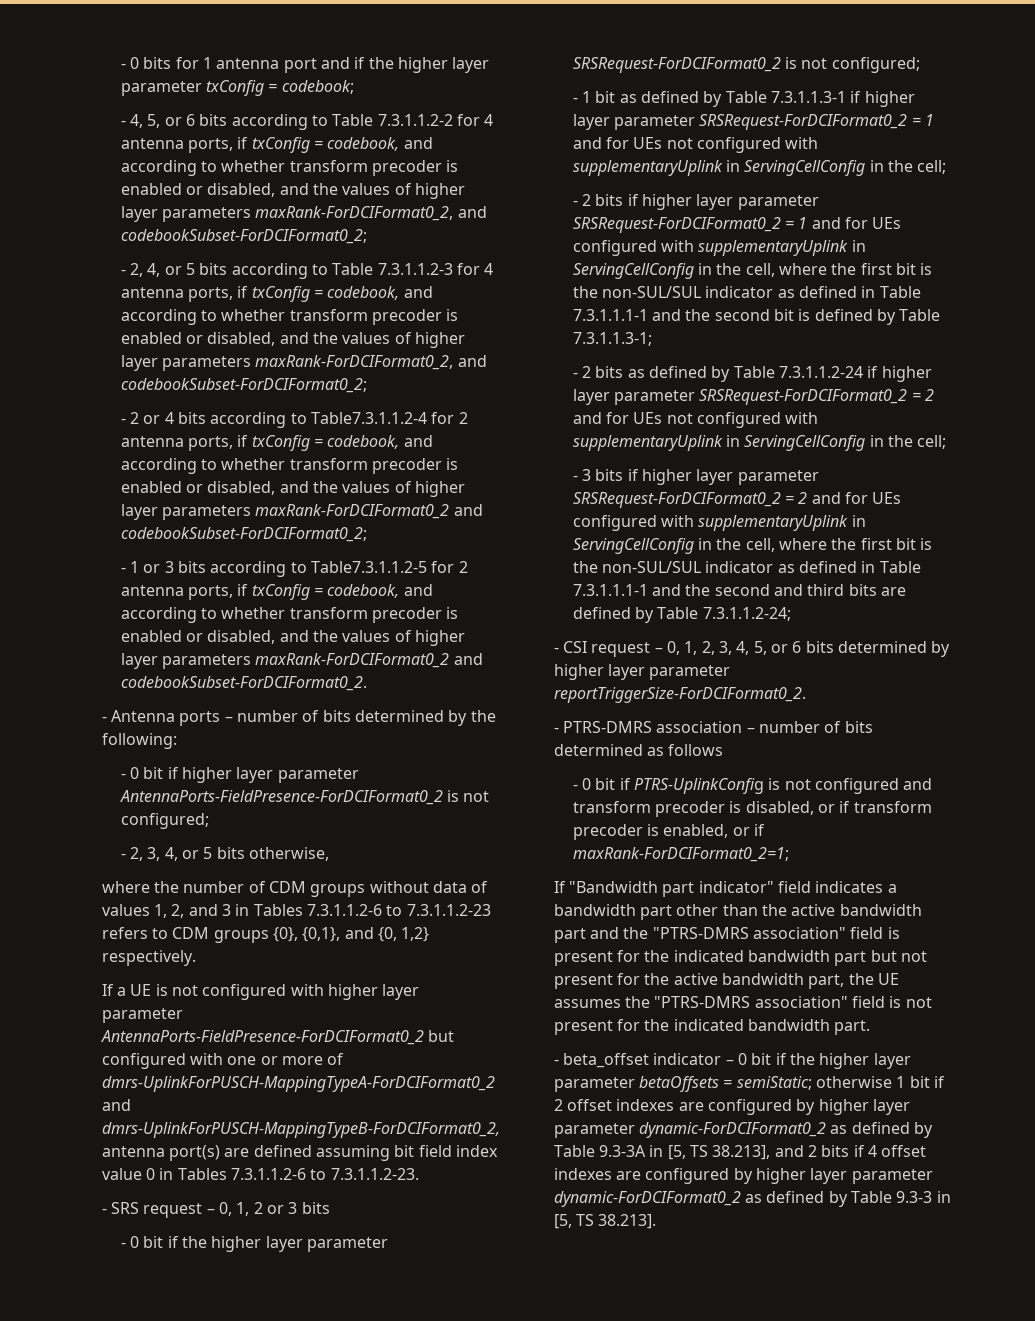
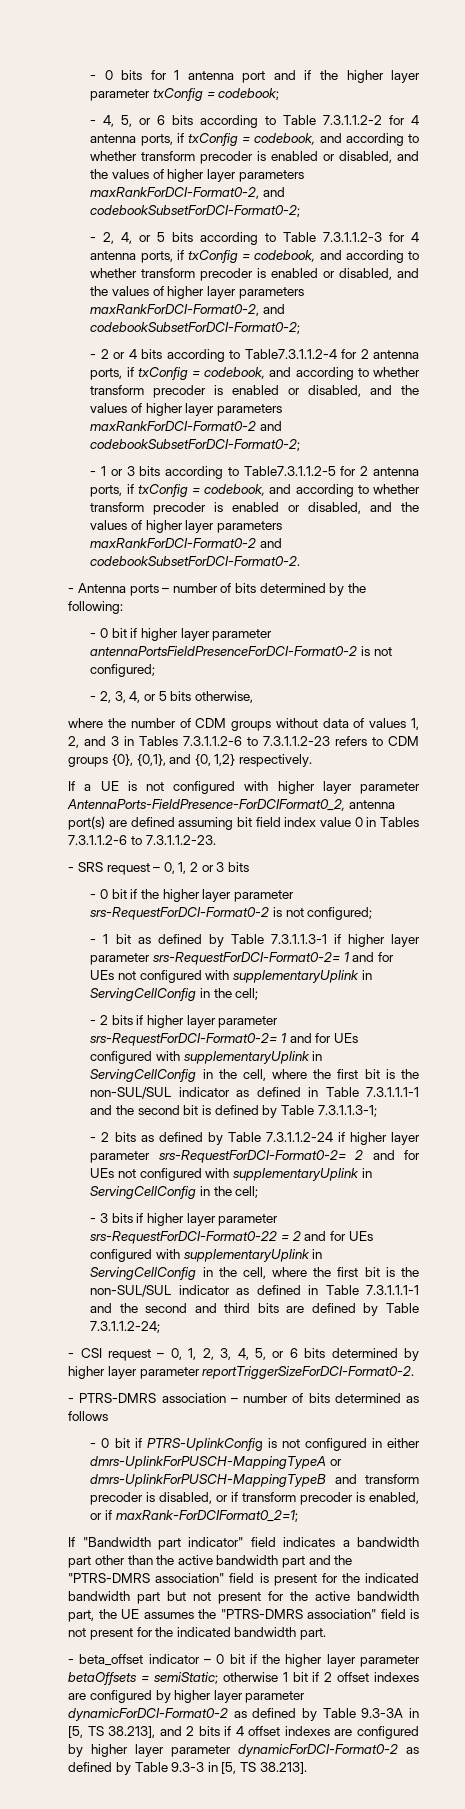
[255,206,487,221] [120,229,367,244] maxRank-ForDCIFormat0_2, and codebookSubset-ForDCIFormat0_2; -> [90,187,286,199] [90,205,301,217] maxRankForDCI-Format0-2, and codebookSubsetForDCI-Format0-2;
[255,355,487,370] [120,378,367,393] maxRank-ForDCIFormat0_2, and codebookSubset-ForDCIFormat0_2; -> [90,304,286,316] [90,322,301,334] maxRankForDCI-Format0-2, and codebookSubsetForDCI-Format0-2;
[255,504,483,519] [120,527,367,542] maxRank-ForDCIFormat0_2 and codebookSubset-ForDCIFormat0_2; -> [90,421,283,431] [90,439,301,451] maxRankForDCI-Format0-2 and codebookSubsetForDCI-Format0-2;
[255,653,483,668] [120,676,367,691] maxRank-ForDCIFormat0_2 and codebookSubset-ForDCIFormat0_2. -> [90,538,283,548] [90,556,301,566] maxRankForDCI-Format0-2 and codebookSubsetForDCI-Format0-2.
[119,790,443,805] AntennaPorts-FieldPresence-ForDCIFormat0_2 -> [90,646,358,656] antennaPortsFieldPresenceForDCI-Format0-2
[100,1030,455,1045] [101,1053,345,1069] [101,1076,495,1092] [101,1099,131,1111] [101,1122,500,1138] AntennaPorts-FieldPresence-ForDCIFormat0_2 but configured with one or more of dmrs-UplinkForPUSCH-MappingTypeA-ForDCIFormat0_2 and dmrs-UplinkForPUSCH-MappingTypeB-ForDCIFormat0_2, -> [67,799,346,811] AntennaPorts-FieldPresence-ForDCIFormat0_2,
[572,57,781,73] SRSRequest-ForDCIFormat0_2 -> [90,907,270,920] srs-RequestForDCI-Format0-2
[699,114,921,130] SRSRequest-ForDCIFormat0_2 = -> [153,952,341,965] srs-RequestForDCI-Format0-2=
[572,217,794,233] SRSRequest-ForDCIFormat0_2 = -> [90,1033,278,1046] srs-RequestForDCI-Format0-2=
[699,389,921,405] SRSRequest-ForDCIFormat0_2 = -> [158,1150,346,1163] srs-RequestForDCI-Format0-2=
[572,492,781,508] SRSRequest-ForDCIFormat0_2 -> [90,1231,278,1244] srs-RequestForDCI-Format0-22
[553,687,806,703] reportTriggerSize-ForDCIFormat0_2. -> [202,1366,415,1379] reportTriggerSizeForDCI-Format0-2.
(899, 786) none -> [371,1438,420,1448] [90,1456,343,1469] [90,1474,327,1487] in either dmrs-UplinkForPUSCH-MappingTypeA or dmrs-UplinkForPUSCH-MappingTypeB
[639,1122,827,1138] dynamic-ForDCIFormat0_2 -> [68,1708,229,1721] dynamicForDCI-Format0-2
[553,1191,741,1207] dynamic-ForDCIFormat0_2 -> [238,1744,399,1757] dynamicForDCI-Format0-2

